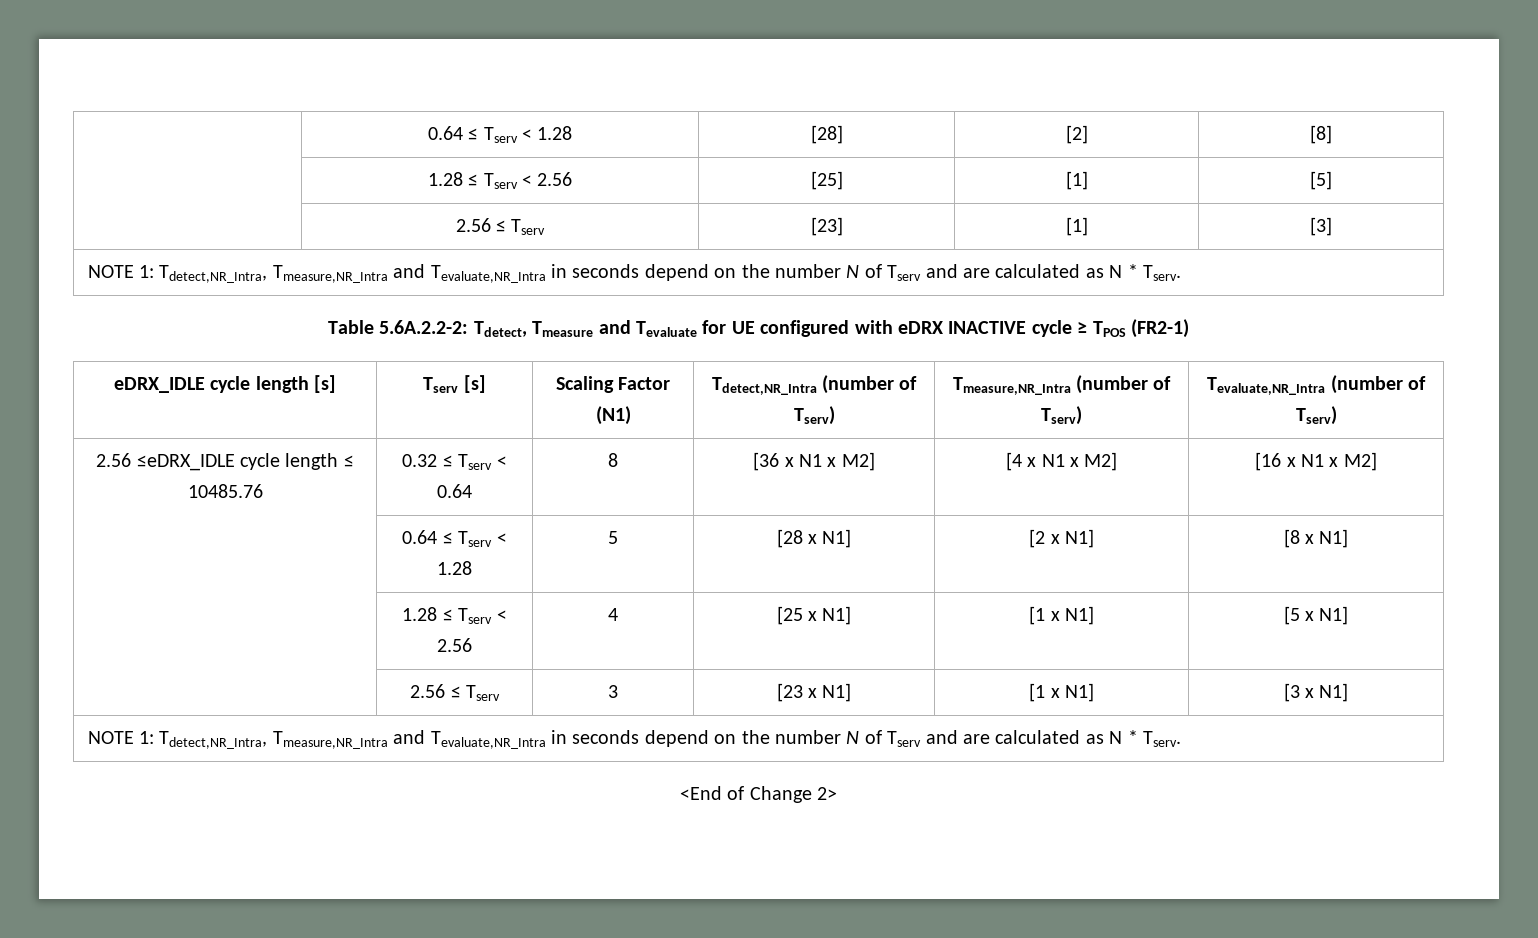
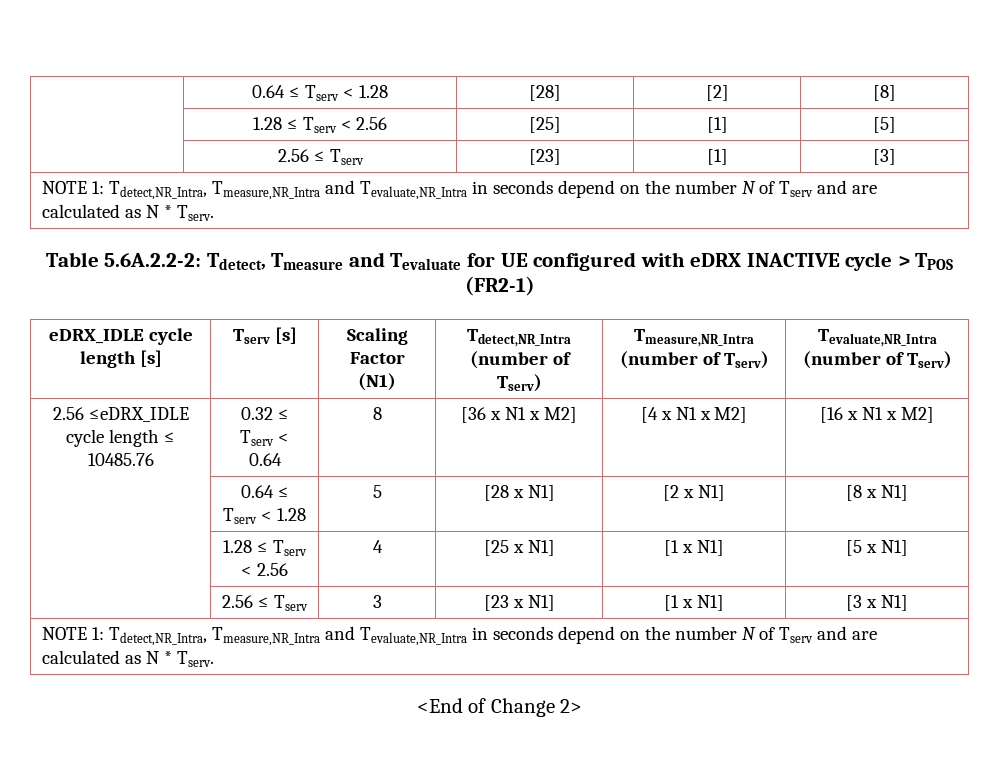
[1077,321,1088,334] ≥ -> [897,256,910,267] >

